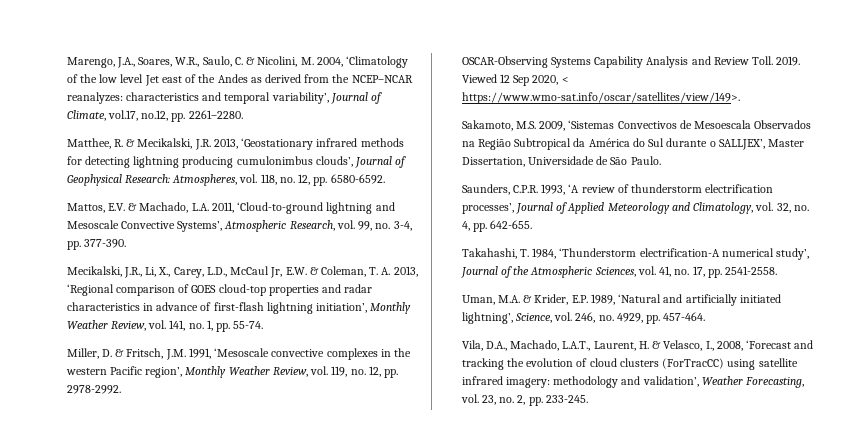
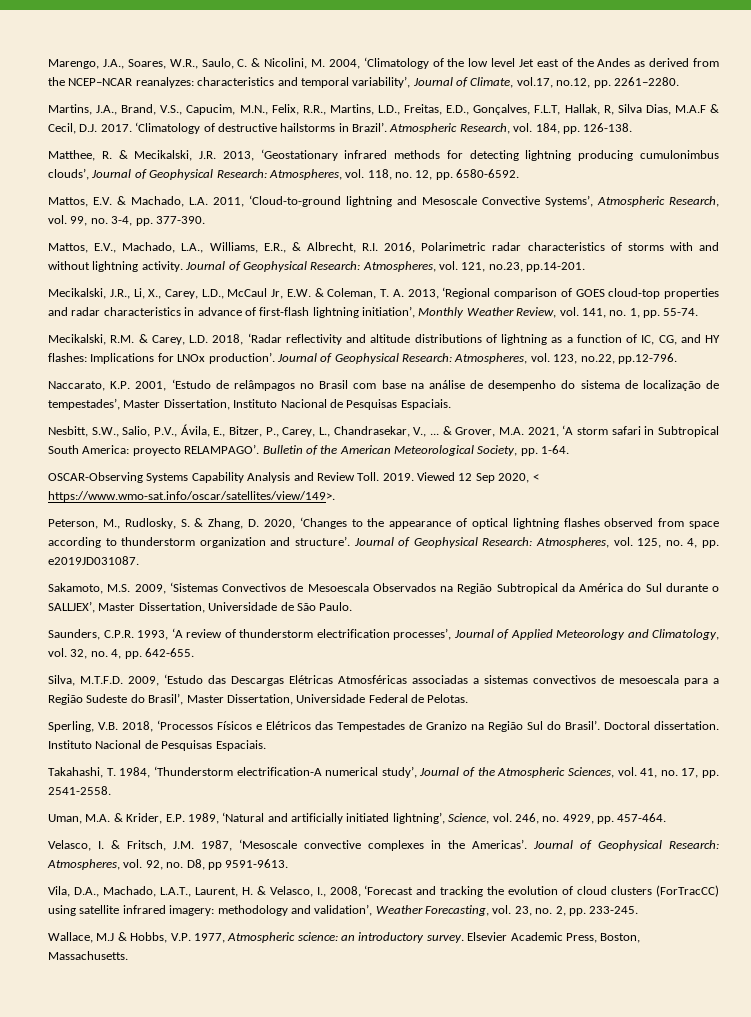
(243, 114) none -> [48,104,720,115] [48,122,633,134] // Martins, J.A., Brand, V.S., Capucim, M.N., Felix, R.R., Martins, L.D., Freitas, E.D., Gonçalves, F.L.T, Hallak, R, Silva Dias, M.A.F & Cecil, D.J. 2017. ‘Climatology of destructive hailstorms in Brazil’. Atmospheric Research, vol. 184, pp. 126-138.
(126, 243) none -> [48,242,719,253] [48,261,586,272] // Mattos, E.V., Machado, L.A., Williams, E.R., & Albrecht, R.I. 2016, Polarimetric radar characteristics of storms with and without lightning activity. Journal of Geophysical Research: Atmospheres, vol. 121, no.23, pp.14-201.
[66,348,412,360] [65,366,399,378] [66,385,121,394] Miller, D. & Fritsch, J.M. 1991, ‘Mesoscale convective complexes in the western Pacific region’, Monthly Weather Review, vol. 119, no. 12, pp. 2978-2992. -> [48,333,721,345] [48,352,677,364] [48,379,719,391] [48,398,451,410] [48,424,720,437] [48,444,570,456] Mecikalski, R.M. & Carey, L.D. 2018, ‘Radar reflectivity and altitude distributions of lightning as a function of IC, CG, and HY flashes: Implications for LNOx production’. Journal of Geophysical Research: Atmospheres, vol. 123, no.22, pp.12-796. // Naccarato, K.P. 2001, ‘Estudo de relâmpagos no Brasil com base na análise de desempenho do sistema de localização de tempestades’, Master Dissertation, Instituto Nacional de Pesquisas Espaciais. // Nesbitt, S.W., Salio, P.V., Ávila, E., Bitzer, P., Carey, L., Chandrasekar, V., ... & Grover, M.A. 2021, ‘A storm safari in Subtropical South America: proyecto RELAMPAGO’. Bulletin of the American Meteorological Society, pp. 1-64.
(740, 98) none -> [48,517,719,529] [48,536,719,548] [48,556,140,565] // Peterson, M., Rudlosky, S. & Zhang, D. 2020, ‘Changes to the appearance of optical lightning flashes observed from space according to thunderstorm organization and structure’. Journal of Geophysical Research: Atmospheres, vol. 125, no. 4, pp. e2019JD031087.
(533, 224) none -> [48,674,719,686] [48,693,469,705] [48,720,719,732] [48,740,266,751] // Silva, M.T.F.D. 2009, ‘Estudo das Descargas Elétricas Atmosféricas associadas a sistemas convectivos de mesoescala para a Região Sudeste do Brasil’, Master Dissertation, Universidade Federal de Pelotas. // Sperling, V.B. 2018, ‘Processos Físicos e Elétricos das Tempestades de Granizo na Região Sul do Brasil’. Doctoral dissertation. Instituto Nacional de Pesquisas Espaciais.
(706, 316) none -> [48,839,719,851] [47,859,289,870] // Velasco, I. & Fritsch, J.M. 1987, ‘Mesoscale convective complexes in the Americas’. Journal of Geophysical Research: Atmospheres, vol. 92, no. D8, pp 9591-9613.
(588, 399) none -> [48,932,641,943] [48,951,129,960] // Wallace, M.J & Hobbs, V.P. 1977, Atmospheric science: an introductory survey. Elsevier Academic Press, Boston, Massachusetts.

